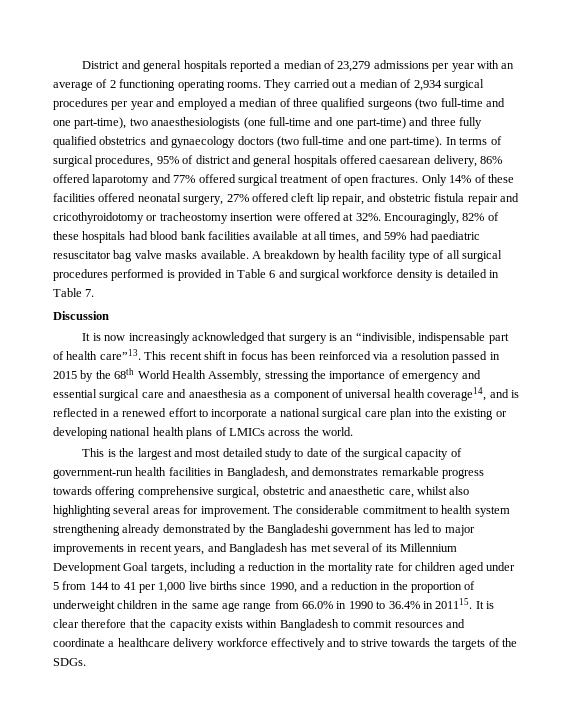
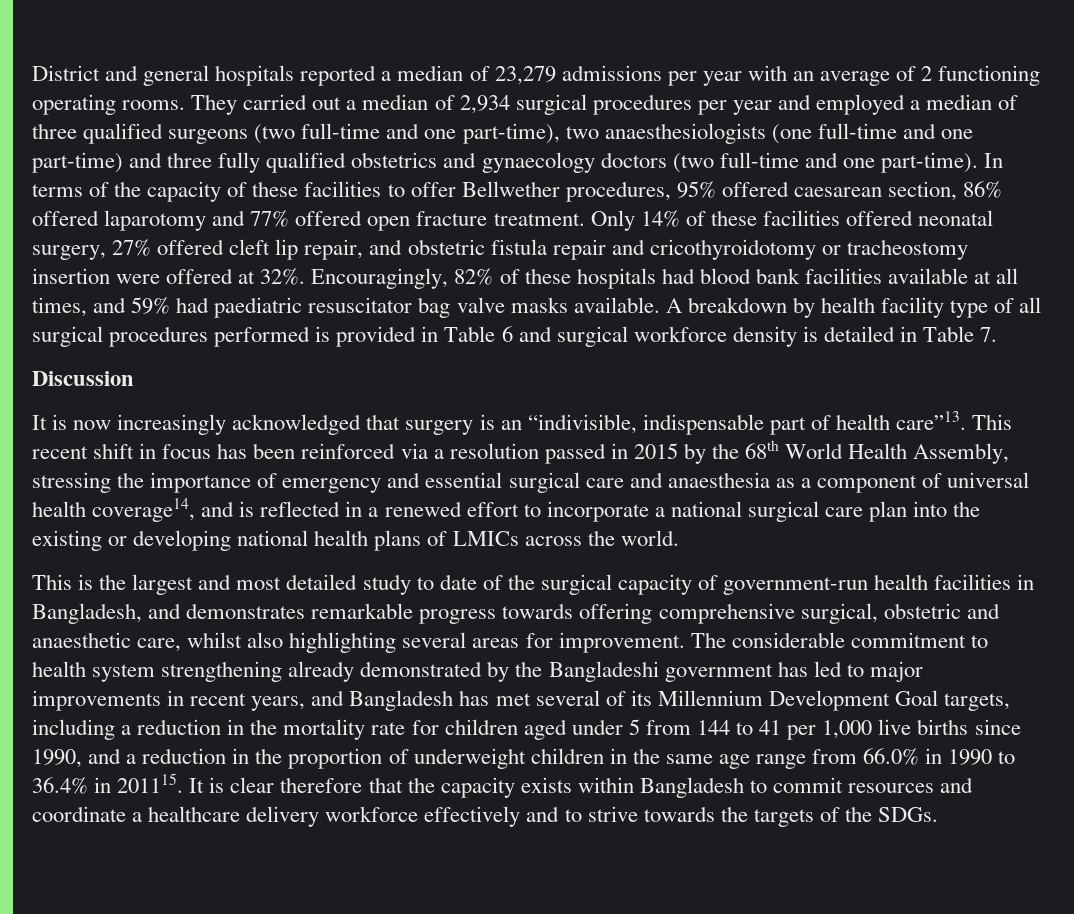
[53,155,337,167] surgical procedures, 95% of district and general hospitals -> [114,181,716,202] the capacity of these facilities to offer Bellwether procedures, 95%
[433,155,477,167] delivery, -> [888,181,958,201] section,
[237,174,419,186] surgical treatment of open fractures. -> [367,211,585,231] open fracture treatment.

